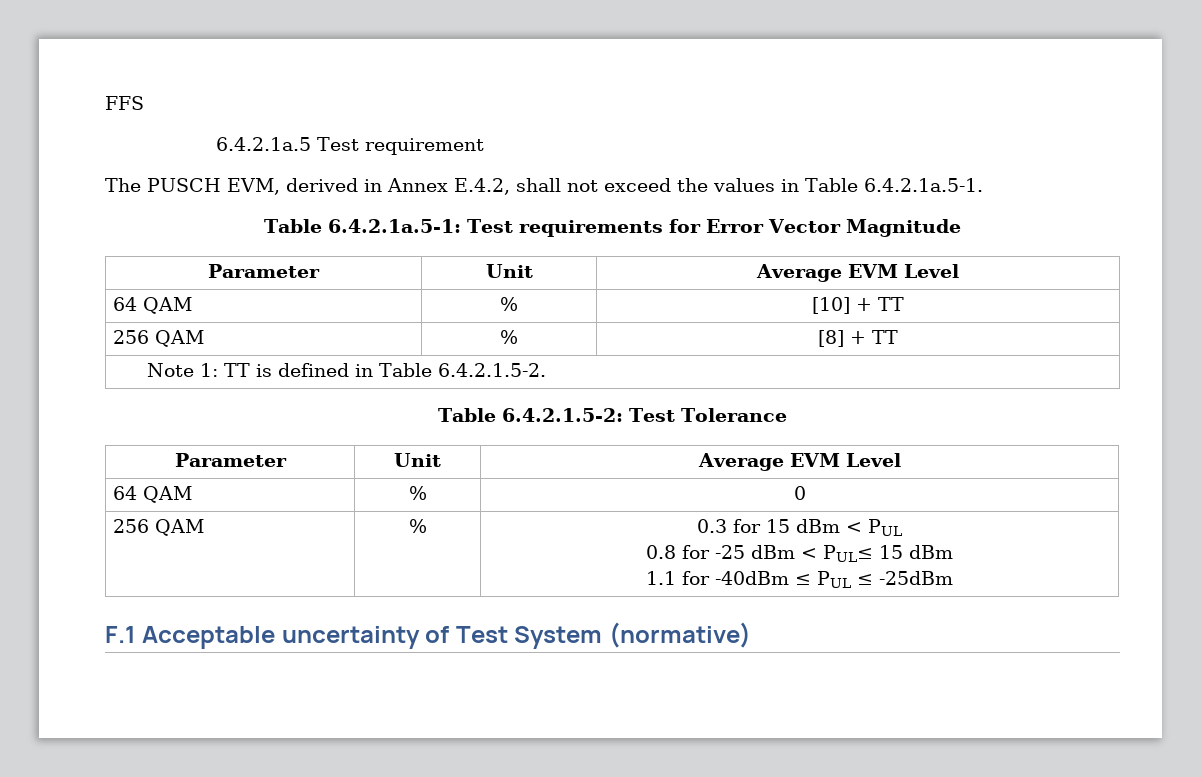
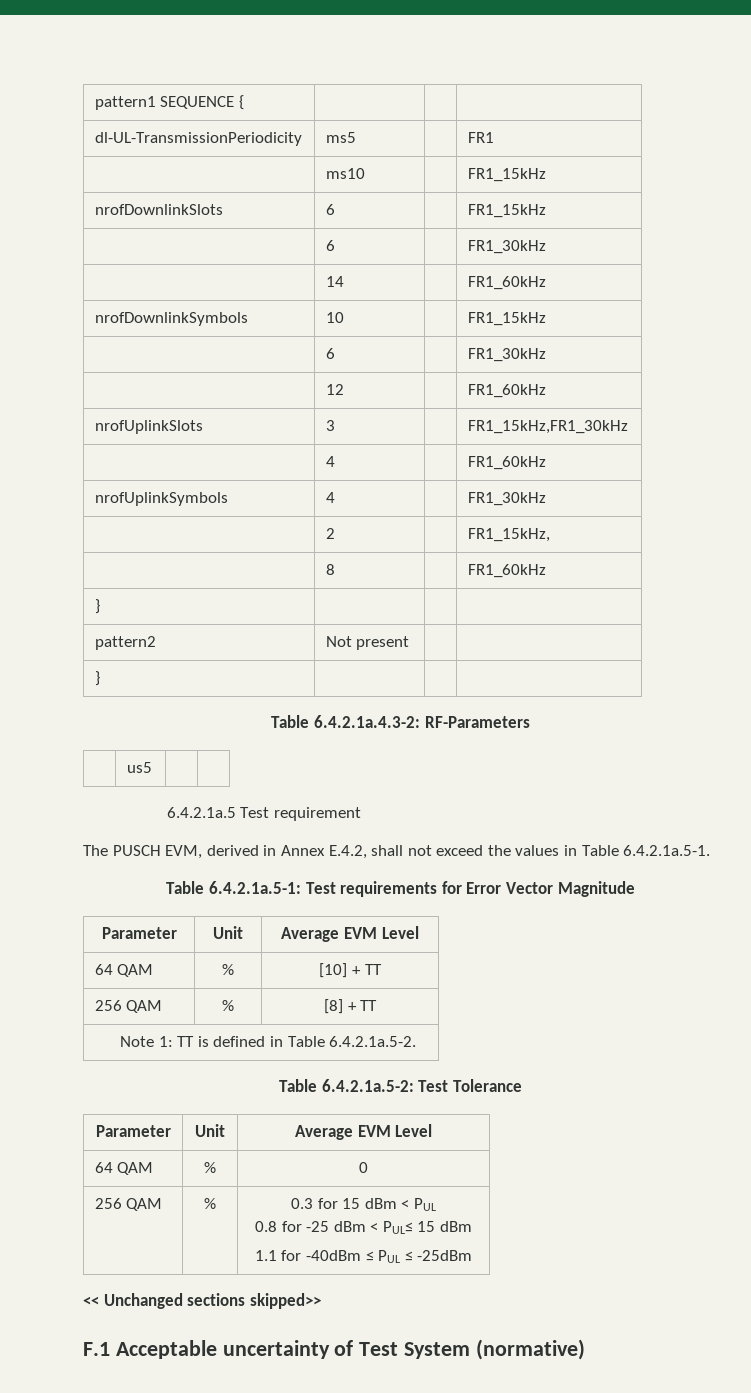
[105,96,144,110] FFS -> [94,95,245,110] [94,132,302,146] [325,132,356,143] [467,132,494,143] [325,168,365,179] [467,168,546,182] [94,204,223,215] [325,204,335,215] [467,204,546,218] [325,240,335,251] [467,240,546,254] [325,276,344,287] [467,276,546,290] [94,312,248,326] [325,312,344,323] [467,312,546,326] [325,348,335,359] [467,348,546,362] [325,384,344,395] [467,384,546,398] [94,420,203,434] [325,420,335,431] [467,420,628,434] [325,456,335,467] [467,456,546,470] [94,492,228,506] [325,492,335,503] [467,492,546,506] [325,528,335,539] [467,528,550,542] [325,564,335,575] [467,564,546,578] [94,599,100,614] [94,636,156,650] [325,636,410,650] [94,671,100,686] [271,715,530,728] [126,762,152,773] pattern1 SEQUENCE { | | | // dl-UL-TransmissionPeriodicity | ms5 | | FR1 // | ms10 | | FR1_15kHz // nrofDownlinkSlots | 6 | | FR1_15kHz // | 6 | | FR1_30kHz // | 14 | | FR1_60kHz // nrofDownlinkSymbols | 10 | | FR1_15kHz // | 6 | | FR1_30kHz // | 12 | | FR1_60kHz // nrofUplinkSlots | 3 | | FR1_15kHz,FR1_30kHz // | 4 | | FR1_60kHz // nrofUplinkSymbols | 4 | | FR1_30kHz // | 2 | | FR1_15kHz, // | 8 | | FR1_60kHz // } | | | // pattern2 | Not present | | // } | | | // Table 6.4.2.1a.4.3-2: RF-Parameters // | us5 | |
[437,363,546,377] [438,408,624,422] 6.4.2.1.5-2. // Table 6.4.2.1.5-2: -> [329,1036,417,1047] [279,1079,414,1092] 6.4.2.1a.5-2. // Table 6.4.2.1a.5-2:
(953, 578) none -> [83,1293,321,1309] // << Unchanged sections skipped>>

